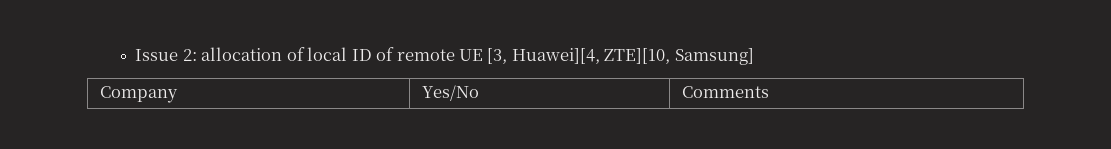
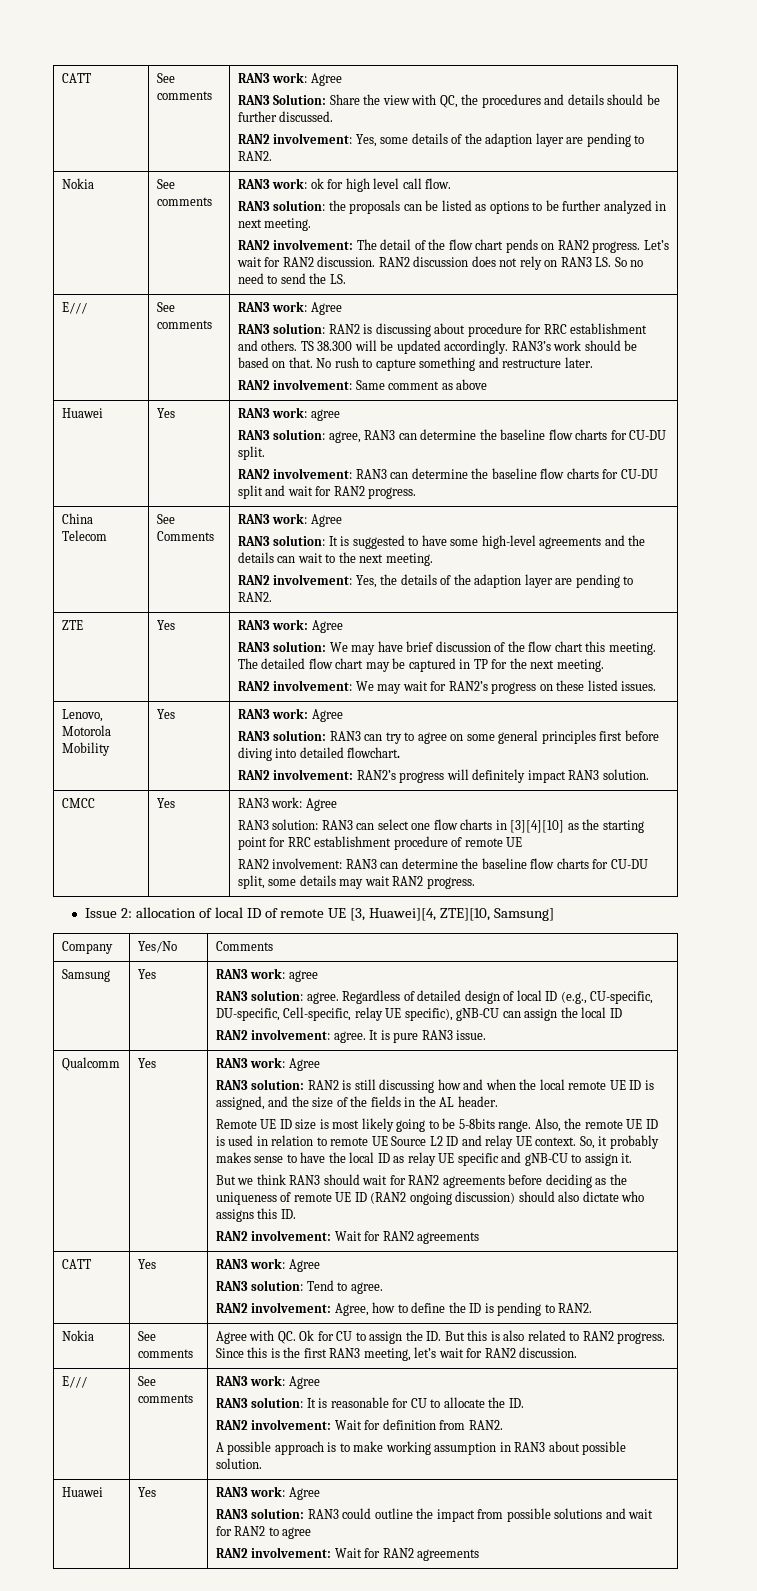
(135, 55) none -> [61,73,91,83] [156,73,175,83] [156,91,212,100] [237,72,342,86] [237,94,660,108] [237,111,334,122] [237,133,645,147] [237,151,272,161] [61,178,94,189] [156,179,175,189] [156,197,212,206] [237,178,452,192] [237,200,667,214] [237,218,312,231] [237,239,669,253] [236,256,644,270] [237,273,346,284] [61,302,87,314] [156,302,175,312] [156,320,212,329] [237,301,342,315] [237,323,648,337] [237,340,638,354] [237,357,593,371] [237,379,488,390] [61,408,103,418] [156,408,175,418] [237,407,340,421] [237,429,667,443] [237,446,265,460] [237,468,658,479] [237,485,417,499] [61,513,93,524] [61,530,107,541] [156,514,175,524] [156,531,214,541] [237,513,342,527] [237,535,646,549] [237,552,433,566] [237,574,634,588] [237,592,272,602] [61,620,83,630] [156,620,175,630] [237,619,343,633] [237,641,656,655] [237,658,604,672] [237,680,657,694] [61,709,103,722] [61,725,111,736] [61,742,110,756] [156,709,175,719] [237,708,343,722] [237,730,659,744] [237,747,401,761] [237,769,649,783] [61,798,95,808] [156,798,175,808] [237,797,337,811] [237,819,644,833] [237,836,523,850] [237,858,648,869] [237,875,475,889] CATT | See comments | RAN3 work: Agree // RAN3 Solution: Share the view with QC, the procedures and details should be further discussed. // RAN2 involvement: Yes, some details of the adaption layer are pending to RAN2. // Nokia | See comments | RAN3 work: ok for high level call flow. // RAN3 solution: the proposals can be listed as options to be further analyzed in next meeting. // RAN2 involvement: The detail of the flow chart pends on RAN2 progress. Let’s wait for RAN2 discussion. RAN2 discussion does not rely on RAN3 LS. So no need to send the LS. // E/// | See comments | RAN3 work: Agree // RAN3 solution: RAN2 is discussing about procedure for RRC establishment and others. TS 38.300 will be updated accordingly. RAN3’s work should be based on that. No rush to capture something and restructure later. // RAN2 involvement: Same comment as above // Huawei | Yes | RAN3 work: agree // RAN3 solution: agree, RAN3 can determine the baseline flow charts for CU-DU split. // RAN2 involvement: RAN3 can determine the baseline flow charts for CU-DU split and wait for RAN2 progress. // China Telecom | See Comments | RAN3 work: Agree // RAN3 solution: It is suggested to have some high-level agreements and the details can wait to the next meeting. // RAN2 involvement: Yes, the details of the adaption layer are pending to RAN2. // ZTE | Yes | RAN3 work: Agree // RAN3 solution: We may have brief discussion of the flow chart this meeting. The detailed flow chart may be captured in TP for the next meeting. // RAN2 involvement: We may wait for RAN2’s progress on these listed issues. // Lenovo, Motorola Mobility | Yes | RAN3 work: Agree // RAN3 solution: RAN3 can try to agree on some general principles first before diving into detailed flowchart. // RAN2 involvement: RAN2’s progress will definitely impact RAN3 solution. // CMCC | Yes | RAN3 work: Agree // RAN3 solution: RAN3 can select one flow charts in [3][4][10] as the starting point for RRC establishment procedure of remote UE // RAN2 involvement: RAN3 can determine the baseline flow charts for CU-DU split, some details may wait RAN2 progress. //
(769, 92) none -> [61,969,110,982] [137,969,156,979] [215,968,318,982] [215,990,654,1004] [215,1007,622,1021] [215,1029,487,1043] [61,1057,120,1071] [137,1058,156,1068] [215,1057,320,1071] [215,1079,654,1093] [215,1096,498,1110] [215,1118,658,1132] [215,1135,659,1149] [215,1152,633,1166] [215,1174,627,1188] [215,1191,645,1205] [215,1208,296,1222] [215,1230,480,1244] [61,1259,91,1269] [137,1259,156,1269] [215,1258,320,1272] [215,1280,383,1294] [215,1302,593,1316] [61,1330,94,1341] [137,1331,156,1341] [137,1349,193,1358] [215,1330,666,1344] [215,1347,578,1361] [61,1376,87,1388] [137,1376,156,1386] [137,1394,193,1403] [215,1375,320,1389] [215,1397,524,1408] [215,1419,503,1430] [215,1441,627,1455] [215,1458,262,1469] [61,1487,103,1497] [137,1487,156,1497] [215,1486,320,1500] [215,1508,654,1522] [215,1526,312,1539] [215,1547,480,1561] // Samsung | Yes | RAN3 work: agree // RAN3 solution: agree. Regardless of detailed design of local ID (e.g., CU-specific, DU-specific, Cell-specific, relay UE specific), gNB-CU can assign the local ID // RAN2 involvement: agree. It is pure RAN3 issue. // Qualcomm | Yes | RAN3 work: Agree // RAN3 solution: RAN2 is still discussing how and when the local remote UE ID is assigned, and the size of the fields in the AL header. // Remote UE ID size is most likely going to be 5-8bits range. Also, the remote UE ID is used in relation to remote UE Source L2 ID and relay UE context. So, it probably makes sense to have the local ID as relay UE specific and gNB-CU to assign it. // But we think RAN3 should wait for RAN2 agreements before deciding as the uniqueness of remote UE ID (RAN2 ongoing discussion) should also dictate who assigns this ID. // RAN2 involvement: Wait for RAN2 agreements // CATT | Yes | RAN3 work: Agree // RAN3 solution: Tend to agree. // RAN2 involvement: Agree, how to define the ID is pending to RAN2. // Nokia | See comments | Agree with QC. Ok for CU to assign the ID. But this is also related to RAN2 progress. Since this is the first RAN3 meeting, let’s wait for RAN2 discussion. // E/// | See comments | RAN3 work: Agree // RAN3 solution: It is reasonable for CU to allocate the ID. // RAN2 involvement: Wait for definition from RAN2. // A possible approach is to make working assumption in RAN3 about possible solution. // Huawei | Yes | RAN3 work: Agree // RAN3 solution: RAN3 could outline the impact from possible solutions and wait for RAN2 to agree // RAN2 involvement: Wait for RAN2 agreements

